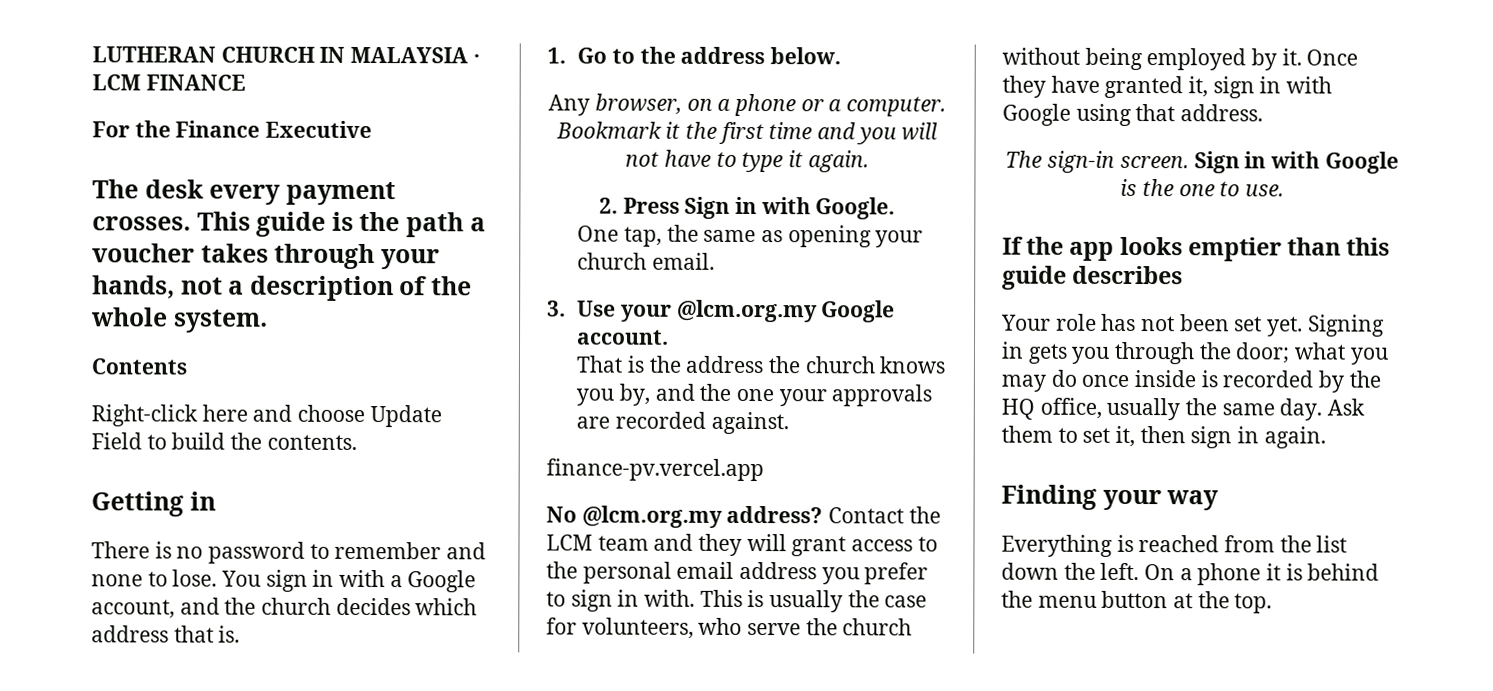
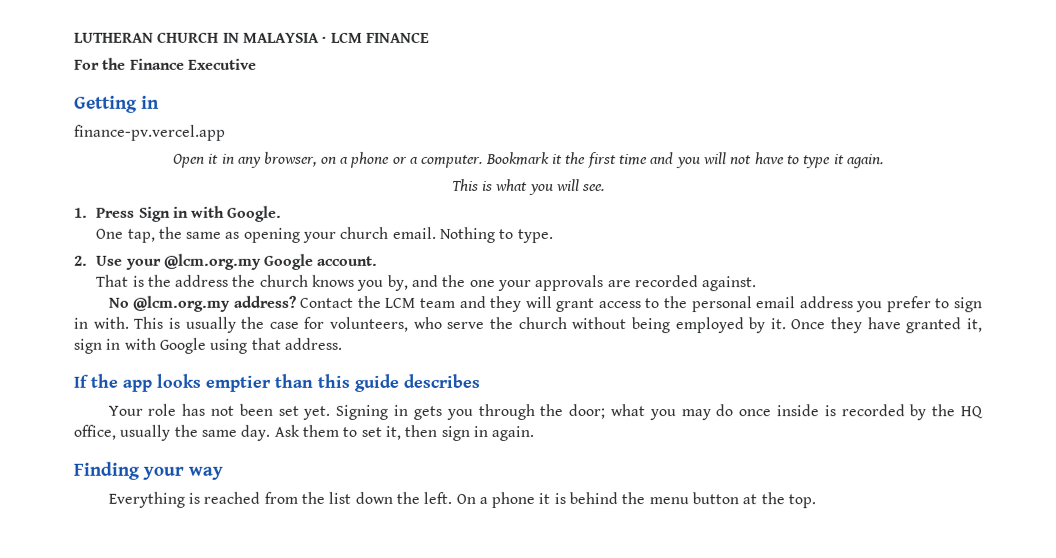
[92,179,396,206] [92,211,486,238] [92,243,440,270] [92,275,473,302] [91,307,268,333] [91,358,187,375] [91,404,442,428] [91,432,357,450] [91,491,216,517] [91,541,487,564] [91,569,477,593] [91,597,478,619] [91,625,241,643] [547,46,842,65] [548,94,591,116] The desk every payment crosses. This guide is the path a voucher takes through your hands, not a description of the whole system. // Contents // Right-click here and choose Update Field to build the contents. // Getting in // There is no password to remember and none to lose. You sign in with a Google account, and the church decides which address that is. // 1. Go to the address below. // Any -> [74,95,160,113] [74,124,226,141] [173,153,263,168] Getting in // finance-pv.vercel.app // Open it in any
[598,197,618,214] 2. -> [451,178,606,196] [74,207,88,218] This is what you will see. // 1.
[547,300,566,317] // 3. -> [440,226,554,244] [74,255,88,266] Nothing to type. // 2.
[546,458,764,482] // finance-pv.vercel.app -> (758, 284) none
[1005,150,1399,174] [1120,178,1284,197] // The sign-in screen. Sign in with Google is the one to use. -> (342, 343) none

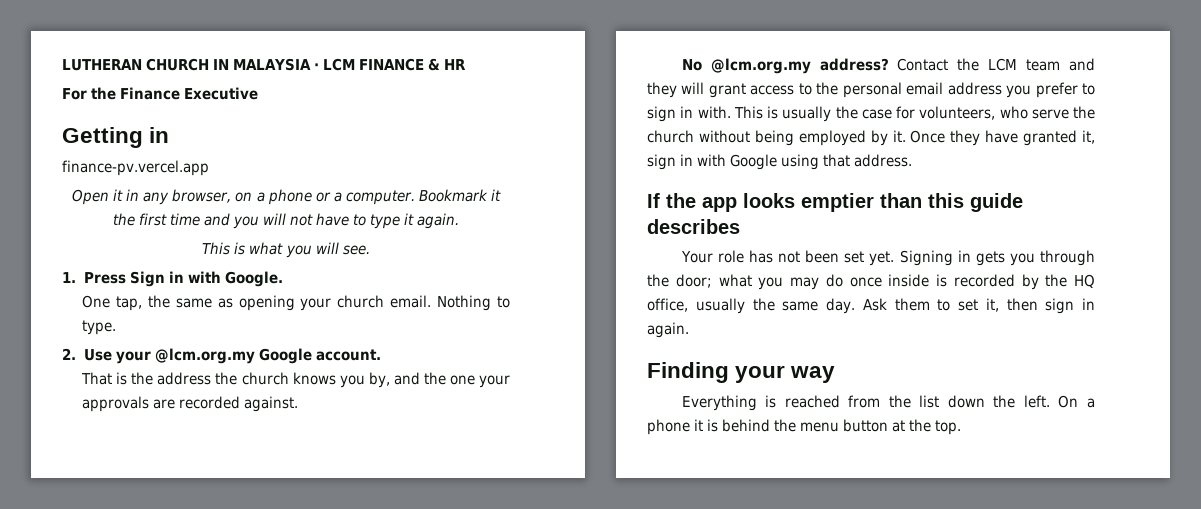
(430, 37) none -> [428,58,467,71] & HR

